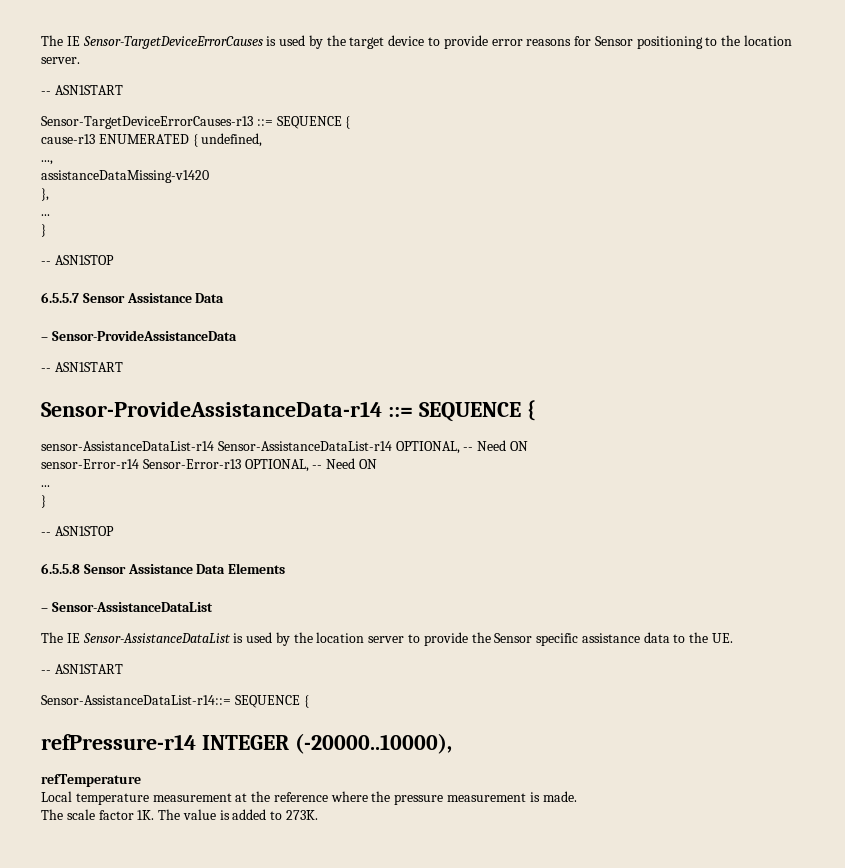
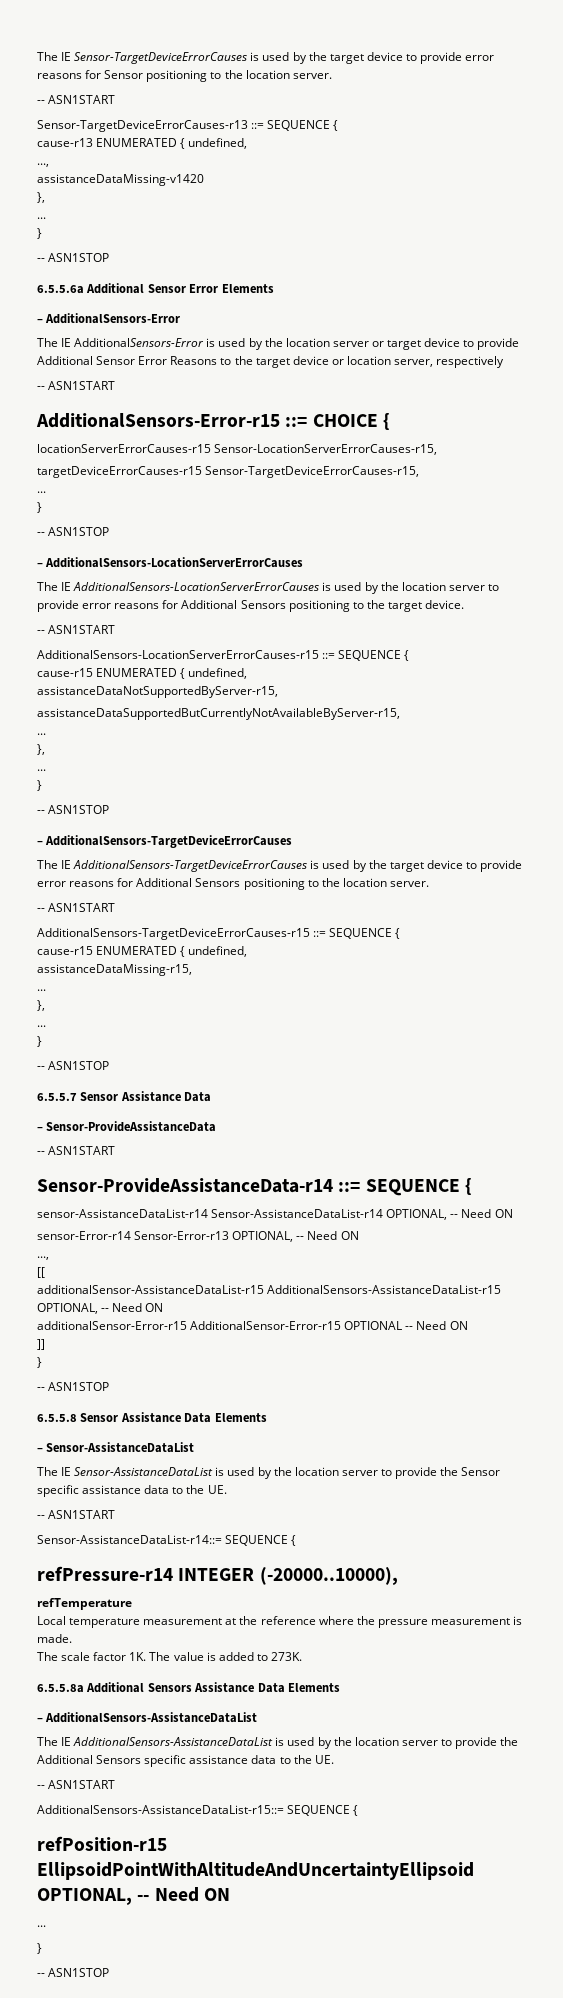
(114, 260) none -> [37,283,274,294] [37,313,181,324] [37,338,520,350] [37,356,505,368] [37,381,116,390] [36,413,390,430] [37,444,438,455] [37,466,420,478] [37,491,46,493] [37,502,42,513] [37,527,110,536] [37,557,304,568] [37,582,499,594] [37,600,465,612] [37,625,116,634] [37,650,410,661] [37,668,248,679] [37,686,278,698] [37,708,400,720] [37,733,46,735] [37,744,45,755] [37,769,46,771] [37,780,42,791] [37,805,110,814] [37,835,293,848] [37,860,523,872] [37,878,429,890] [37,903,116,912] [37,928,401,940] [37,946,248,957] [37,964,192,976] [37,989,46,991] [37,1000,45,1011] [37,1025,46,1027] [37,1036,42,1047] [37,1061,110,1070] // 6.5.5.6a Additional Sensor Error Elements // – AdditionalSensors-Error // The IE AdditionalSensors-Error is used by the location server or target device to provide Additional Sensor Error Reasons to the target device or location server, respectively // -- ASN1START // AdditionalSensors-Error-r15 ::= CHOICE { // locationServerErrorCauses-r15 Sensor-LocationServerErrorCauses-r15, // targetDeviceErrorCauses-r15 Sensor-TargetDeviceErrorCauses-r15, // ... // } // -- ASN1STOP // – AdditionalSensors-LocationServerErrorCauses // The IE AdditionalSensors-LocationServerErrorCauses is used by the location server to provide error reasons for Additional Sensors positioning to the target device. // -- ASN1START // AdditionalSensors-LocationServerErrorCauses-r15 ::= SEQUENCE { // cause-r15 ENUMERATED { undefined, // assistanceDataNotSupportedByServer-r15, // assistanceDataSupportedButCurrentlyNotAvailableByServer-r15, // ... // }, // ... // } // -- ASN1STOP // – AdditionalSensors-TargetDeviceErrorCauses // The IE AdditionalSensors-TargetDeviceErrorCauses is used by the target device to provide error reasons for Additional Sensors positioning to the location server. // -- ASN1START // AdditionalSensors-TargetDeviceErrorCauses-r15 ::= SEQUENCE { // cause-r15 ENUMERATED { undefined, // assistanceDataMissing-r15, // ... // }, // ... // } // -- ASN1STOP
[41,485,50,487] ... -> [37,1256,49,1260] [37,1267,45,1278] [37,1285,502,1294] [37,1303,164,1314] [37,1321,468,1330] [37,1339,45,1350] ..., // [[ // additionalSensor-AssistanceDataList-r15 AdditionalSensors-AssistanceDataList-r15 OPTIONAL, -- Need ON // additionalSensor-Error-r15 AdditionalSensor-Error-r15 OPTIONAL -- Need ON // ]]
(319, 815) none -> [37,1682,340,1693] [37,1712,258,1723] [37,1737,519,1749] [37,1755,334,1767] [37,1780,116,1789] [37,1805,359,1816] [37,1836,167,1851] [37,1862,474,1880] [37,1887,230,1905] [37,1925,46,1927] [37,1943,42,1954] [37,1968,110,1977] // 6.5.5.8a Additional Sensors Assistance Data Elements // – AdditionalSensors-AssistanceDataList // The IE AdditionalSensors-AssistanceDataList is used by the location server to provide the Additional Sensors specific assistance data to the UE. // -- ASN1START // AdditionalSensors-AssistanceDataList-r15::= SEQUENCE { // refPosition-r15 EllipsoidPointWithAltitudeAndUncertaintyEllipsoid OPTIONAL, -- Need ON // ... // } // -- ASN1STOP

